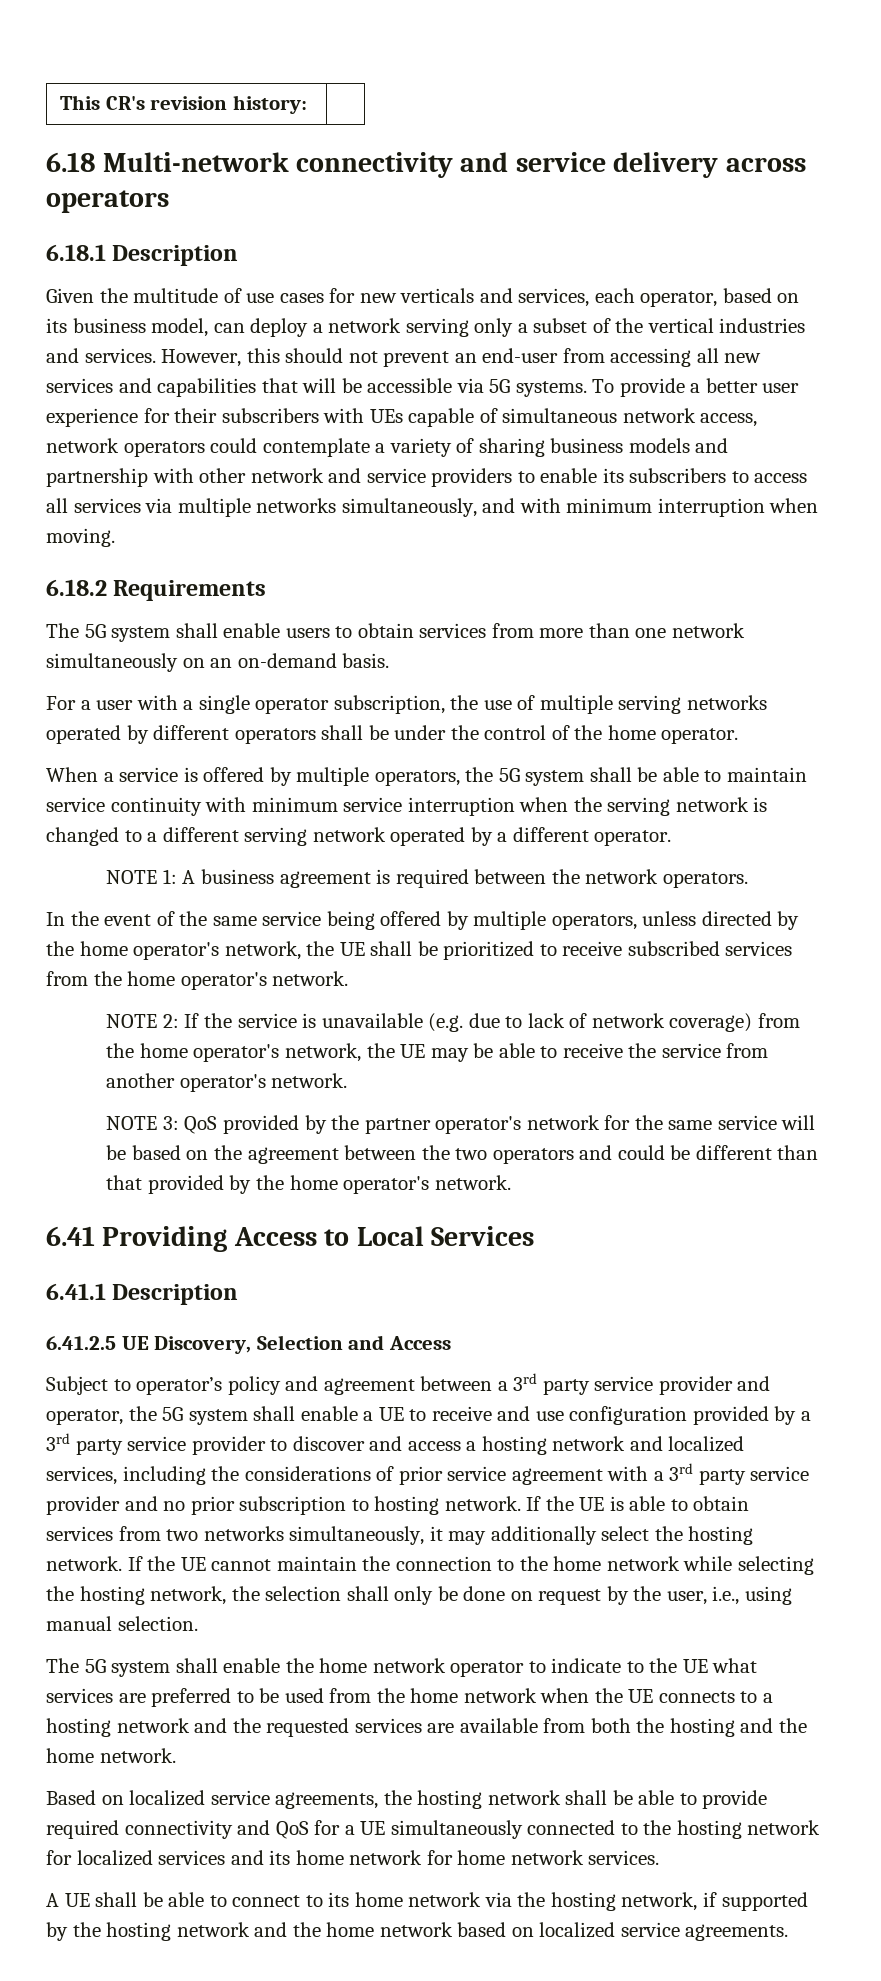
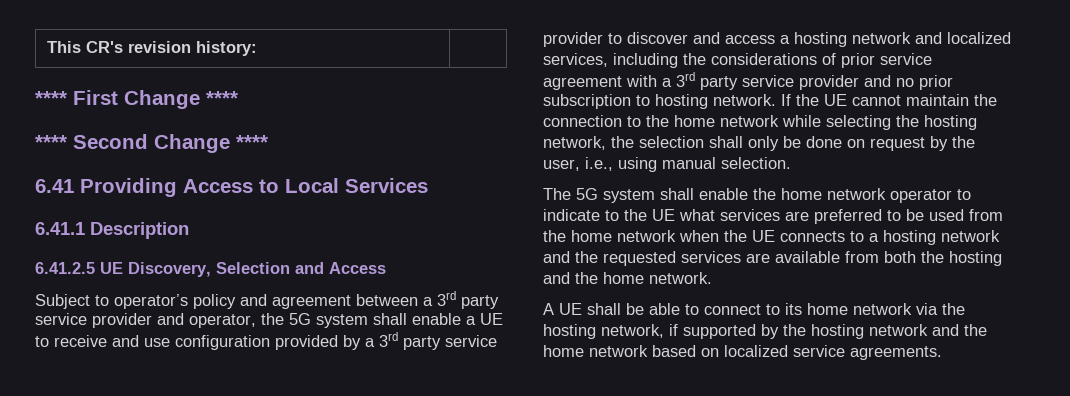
[46,152,806,178] [46,190,169,213] [46,244,239,266] [46,288,800,307] [46,318,806,337] [46,348,762,367] [46,378,800,397] [46,408,758,427] [46,438,729,457] [46,468,808,487] [46,498,819,517] [46,528,115,547] [46,579,267,601] [46,623,745,642] [46,653,390,672] [46,695,767,714] [46,725,739,744] [46,767,808,786] [46,797,768,816] [46,827,672,846] [106,869,748,888] [46,911,800,930] [46,941,793,960] [46,971,349,990] [106,1013,800,1032] [106,1043,769,1062] [106,1073,348,1092] [106,1115,816,1134] [106,1145,819,1164] [106,1175,511,1194] 6.18 Multi-network connectivity and service delivery across operators // 6.18.1 Description // Given the multitude of use cases for new verticals and services, each operator, based on its business model, can deploy a network serving only a subset of the vertical industries and services. However, this should not prevent an end-user from accessing all new services and capabilities that will be accessible via 5G systems. To provide a better user experience for their subscribers with UEs capable of simultaneous network access, network operators could contemplate a variety of sharing business models and partnership with other network and service providers to enable its subscribers to access all services via multiple networks simultaneously, and with minimum interruption when moving. // 6.18.2 Requirements // The 5G system shall enable users to obtain services from more than one network simultaneously on an on-demand basis. // For a user with a single operator subscription, the use of multiple serving networks operated by different operators shall be under the control of the home operator. // When a service is offered by multiple operators, the 5G system shall be able to maintain service continuity with minimum service interruption when the serving network is changed to a different serving network operated by a different operator. // NOTE 1: A business agreement is required between the network operators. // In the event of the same service being offered by multiple operators, unless directed by the home operator's network, the UE shall be prioritized to receive subscribed services from the home operator's network. // NOTE 2: If the service is unavailable (e.g. due to lack of network coverage) from the home operator's network, the UE may be able to receive the service from another operator's network. // NOTE 3: QoS provided by the partner operator's network for the same service will be based on the agreement between the two operators and could be different than that provided by the home operator's network. -> [35,90,238,109] [35,134,268,153] **** First Change **** // **** Second Change ****
[609,1496,750,1511] [46,1526,754,1545] [46,1556,206,1571] is able to obtain services from two networks simultaneously, it may additionally select the hosting network. If the UE -> (847, 100) none
[46,1790,768,1809] [46,1820,821,1839] [46,1850,660,1866] // Based on localized service agreements, the hosting network shall be able to provide required connectivity and QoS for a UE simultaneously connected to the hosting network for localized services and its home network for home network services. -> (712, 278) none

